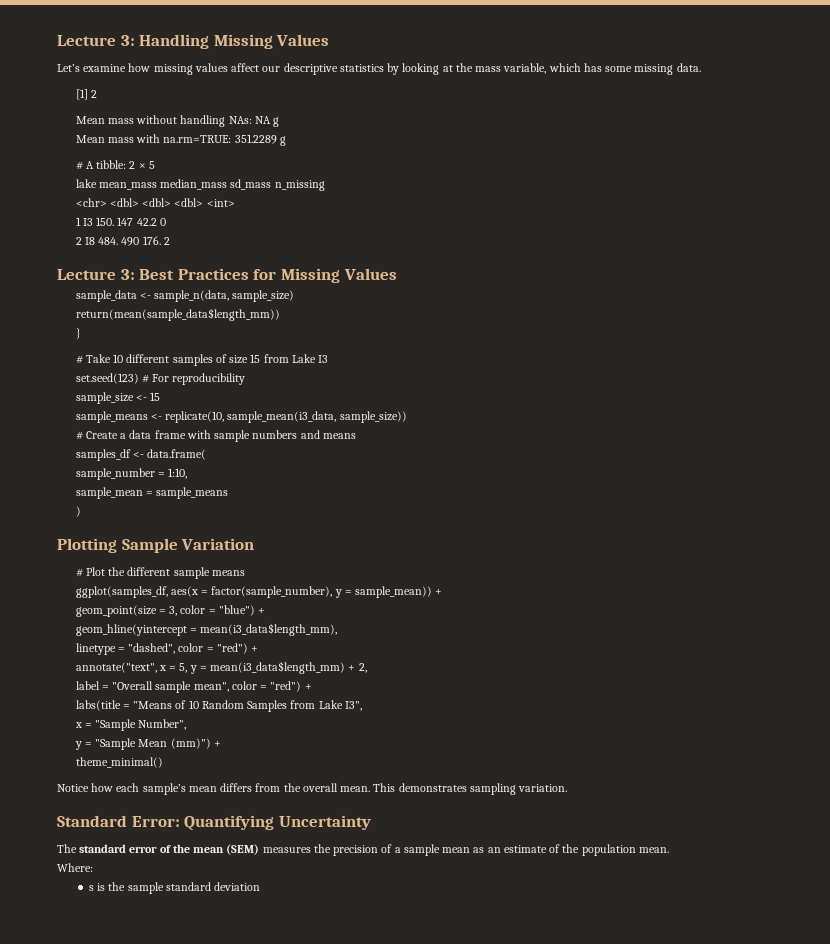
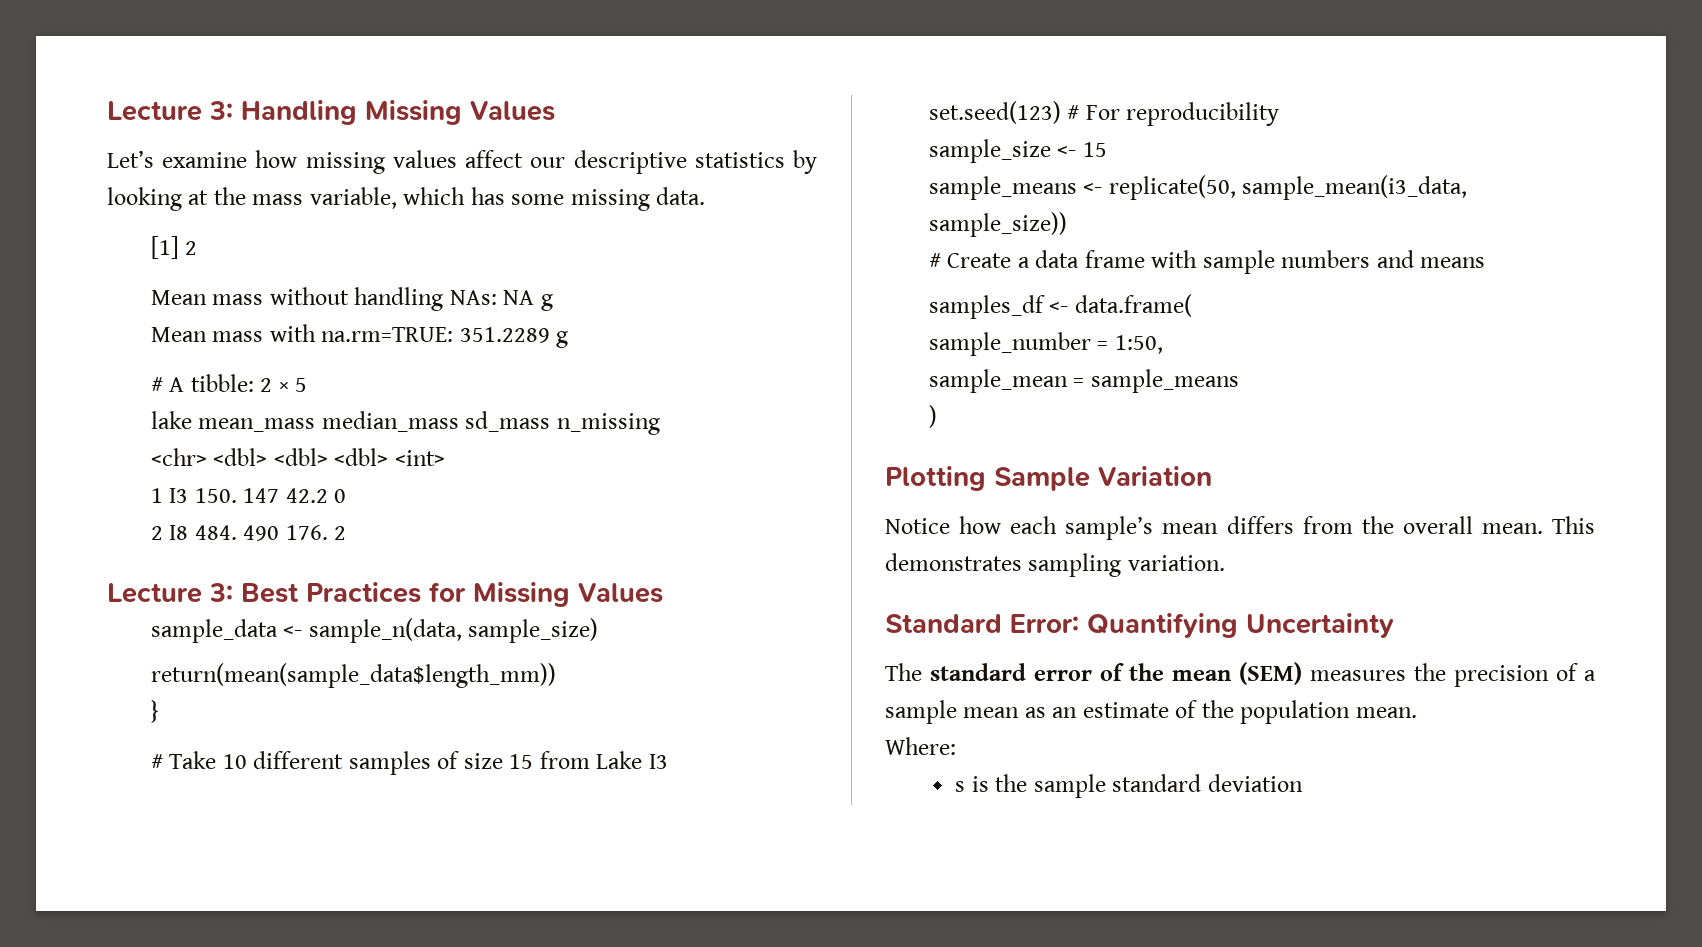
[165,411,225,423] replicate(10, -> [1108,175,1236,200] replicate(50,
[168,468,188,479] 1:10, -> [1114,335,1163,354] 1:50,
[75,567,245,579] [75,586,443,598] [75,605,266,617] [75,623,338,636] [75,643,259,655] [75,661,367,674] [75,681,312,693] [75,700,362,712] [74,719,187,731] [74,738,221,750] [75,757,163,768] // # Plot the different sample means // ggplot(samples_df, aes(x = factor(sample_number), y = sample_mean)) + // geom_point(size = 3, color = "blue") + // geom_hline(yintercept = mean(i3_data$length_mm), // linetype = "dashed", color = "red") + // annotate("text", x = 5, y = mean(i3_data$length_mm) + 2, // label = "Overall sample mean", color = "red") + // labs(title = "Means of 10 Random Samples from Lake I3", // x = "Sample Number", // y = "Sample Mean (mm)") + // theme_minimal() -> (1212, 476) none

